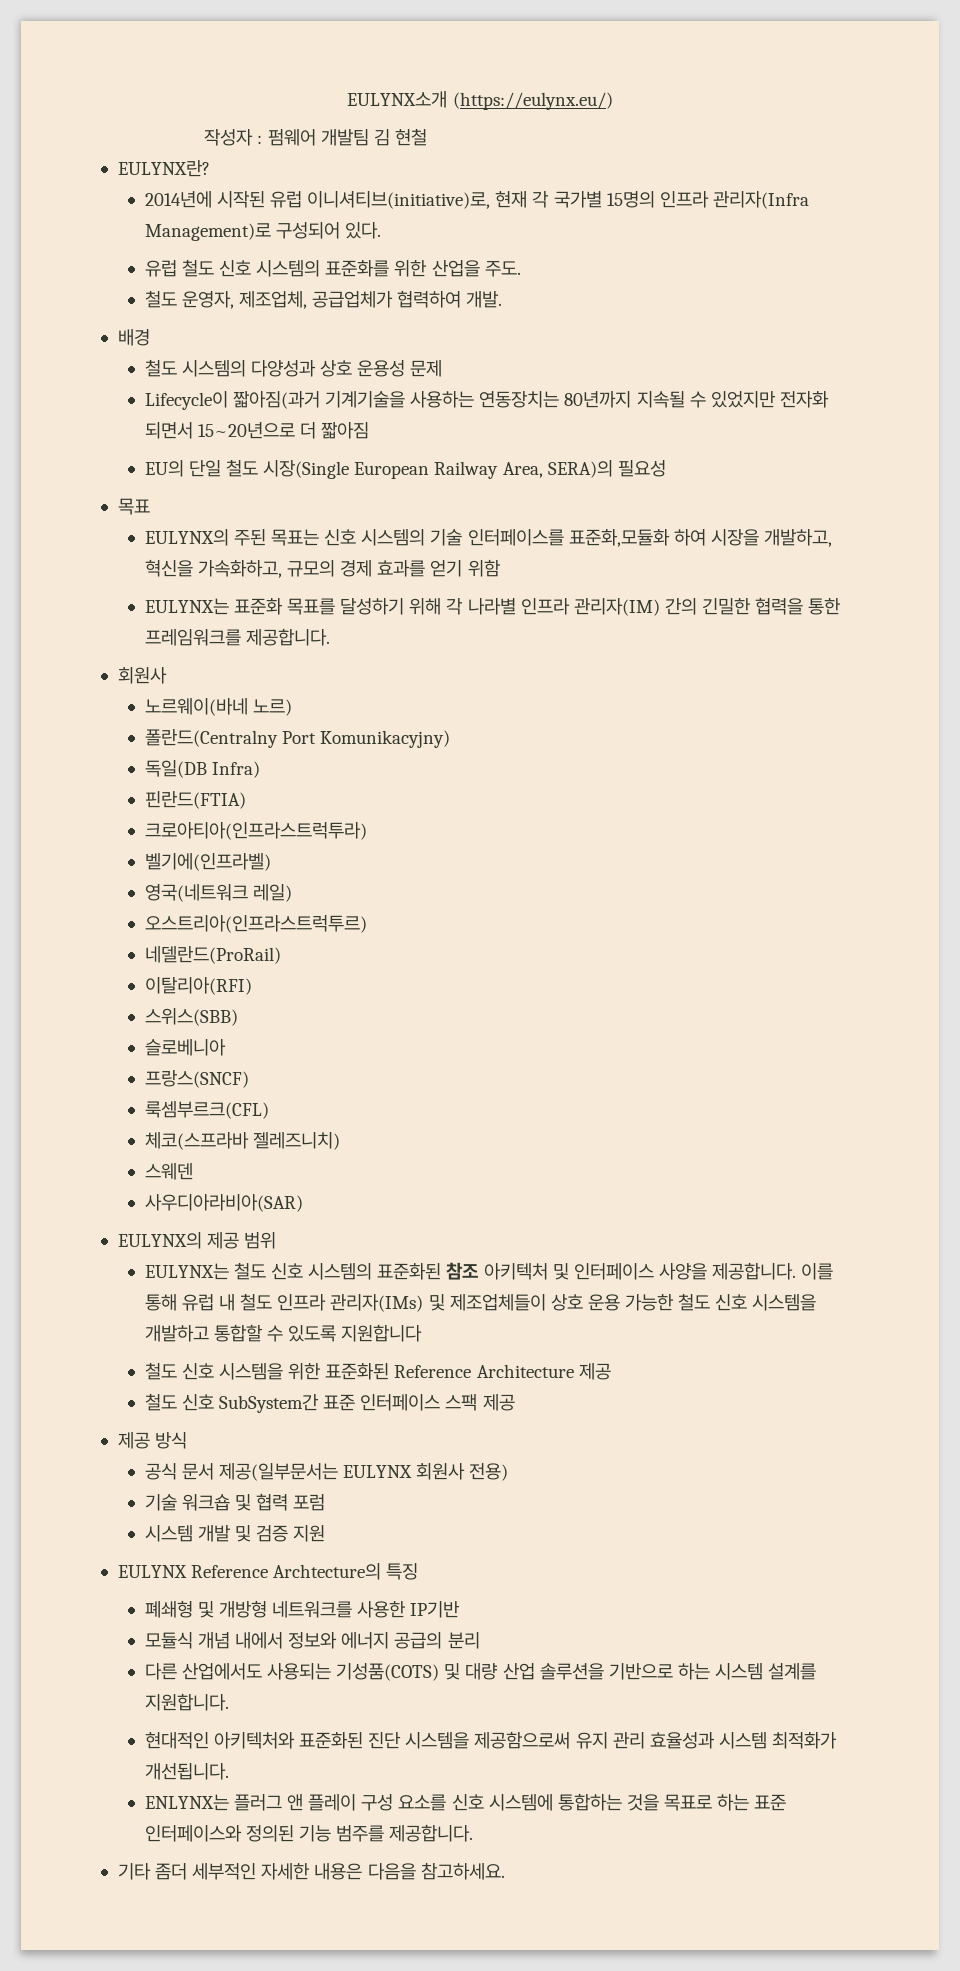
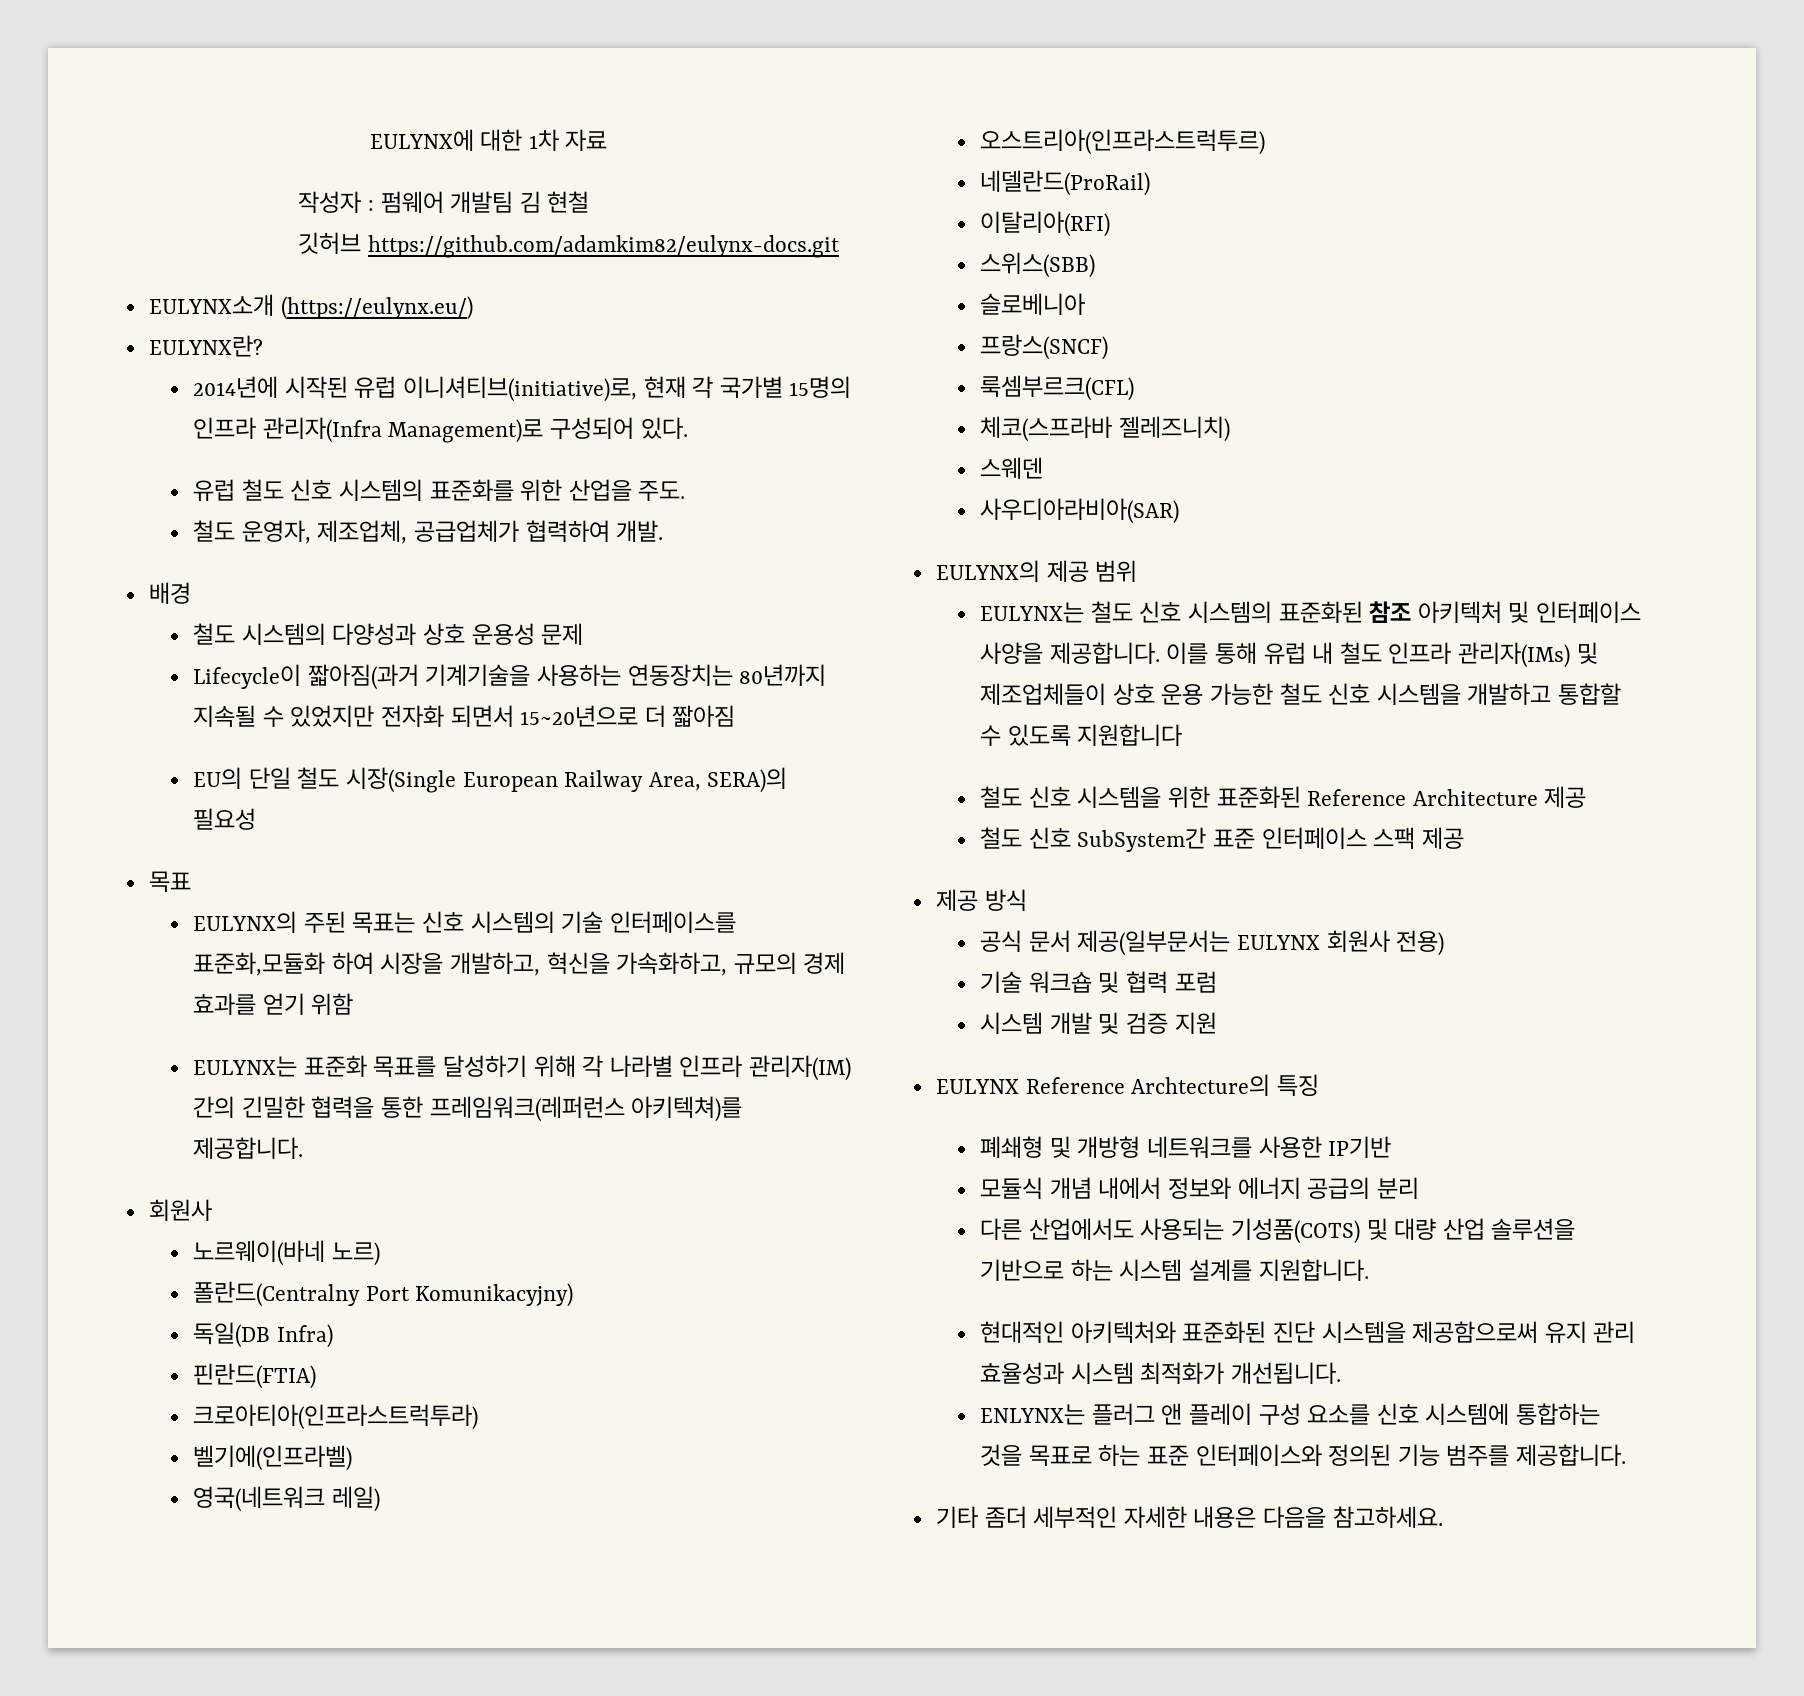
[347,91,613,110] EULYNX소개 (https://eulynx.eu/) -> [369,129,608,151] EULYNX에 대한 1차 자료
(427, 137) none -> [298,232,840,258] [148,294,473,320] // 깃허브 https://github.com/adamkim82/eulynx-docs.git // EULYNX소개 (https://eulynx.eu/)
[144,629,241,646] 프레임워크를 -> [429,1096,743,1122] 프레임워크(레퍼런스 아키텍쳐)를

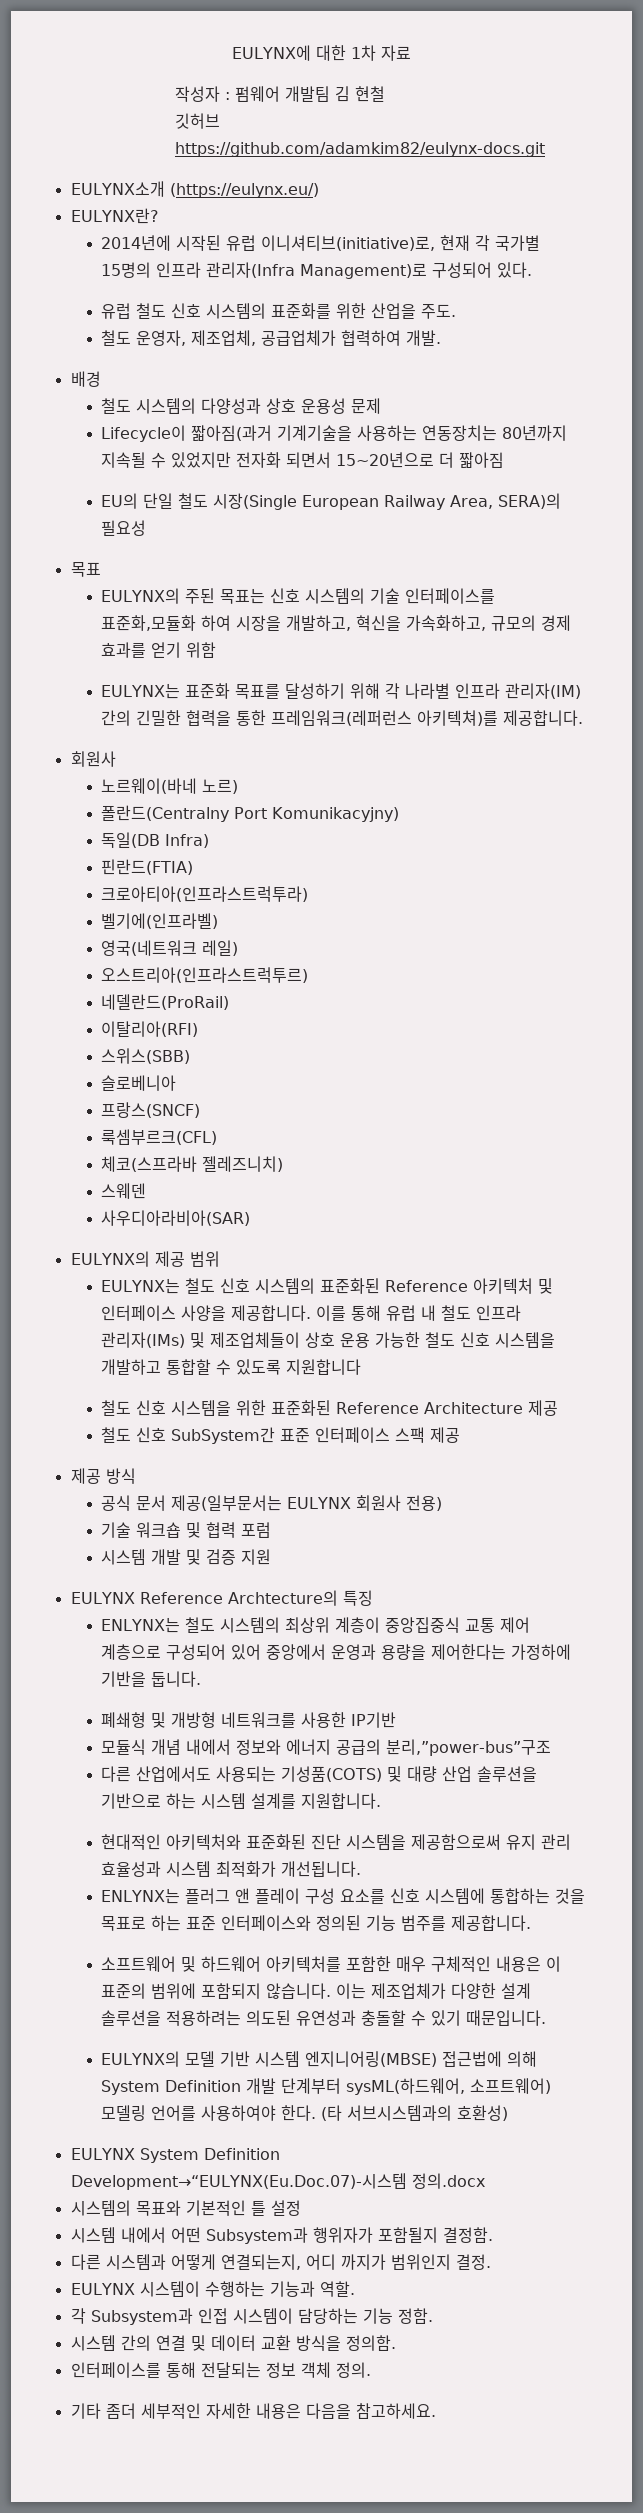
[1369,601,1412,623] 참조 -> [385,1280,469,1292] Reference
(1319, 1085) none -> [101,1617,531,1633] [101,1644,572,1660] [101,1671,202,1687] // ENLYNX는 철도 시스템의 최상위 계층이 중앙집중식 교통 제어 계층으로 구성되어 있어 중앙에서 운영과 용량을 제어한다는 가정하에 기반을 둡니다.
[1376,1177,1419,1199] 분리 -> [386,1739,552,1756] 분리,”power-bus”구조
(1626, 1455) none -> [101,1956,562,1972] [101,1983,532,1999] [101,2010,547,2026] [101,2051,538,2067] [101,2078,552,2095] [101,2105,509,2121] [70,2148,280,2163] [70,2173,485,2190] [70,2200,301,2216] [70,2227,493,2244] [70,2254,491,2270] [70,2281,355,2297] [70,2308,433,2325] [70,2335,396,2351] [70,2362,371,2378] // 소프트웨어 및 하드웨어 아키텍처를 포함한 매우 구체적인 내용은 이 표준의 범위에 포함되지 않습니다. 이는 제조업체가 다양한 설계 솔루션을 적용하려는 의도된 유연성과 충돌할 수 있기 때문입니다. // EULYNX의 모델 기반 시스템 엔지니어링(MBSE) 접근법에 의해 System Definition 개발 단계부터 sysML(하드웨어, 소프트웨어) 모델링 언어를 사용하여야 한다. (타 서브시스템과의 호환성) // EULYNX System Definition Development→“EULYNX(Eu.Doc.07)-시스템 정의.docx // 시스템의 목표와 기본적인 틀 설정 // 시스템 내에서 어떤 Subsystem과 행위자가 포함될지 결정함. // 다른 시스템과 어떻게 연결되는지, 어디 까지가 범위인지 결정. // EULYNX 시스템이 수행하는 기능과 역할. // 각 Subsystem과 인접 시스템이 담당하는 기능 정함. // 시스템 간의 연결 및 데이터 교환 방식을 정의함. // 인터페이스를 통해 전달되는 정보 객체 정의.

